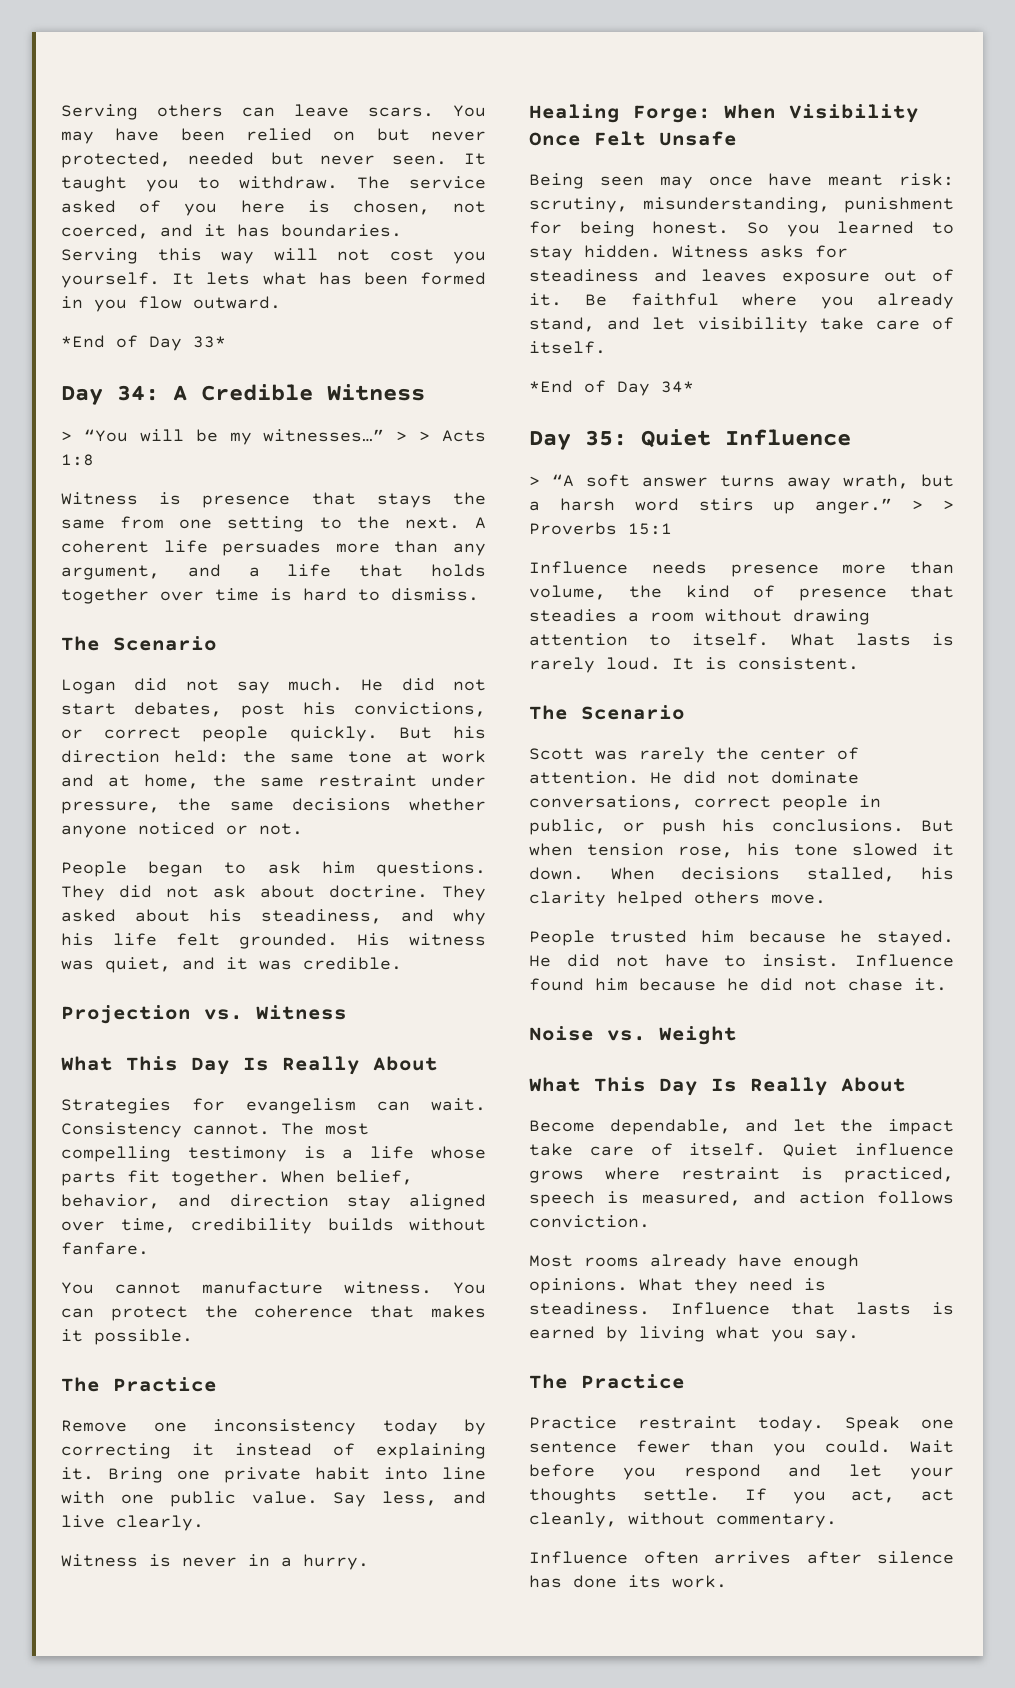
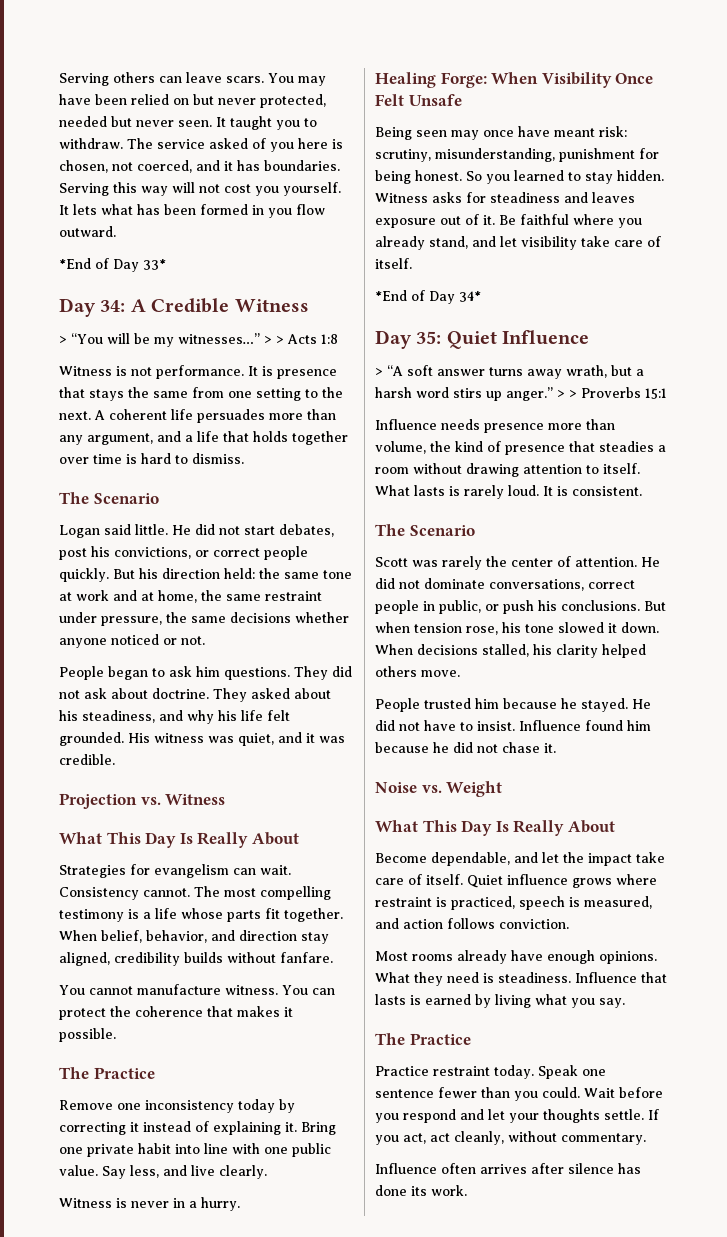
(182, 498) none -> [131,365,273,379] not performance. It is
[134,678,344,694] did not say much. -> [104,524,168,535] said little.
[409,1194,486,1210] [61,1218,176,1233] aligned over time, -> [59,952,110,966] aligned,

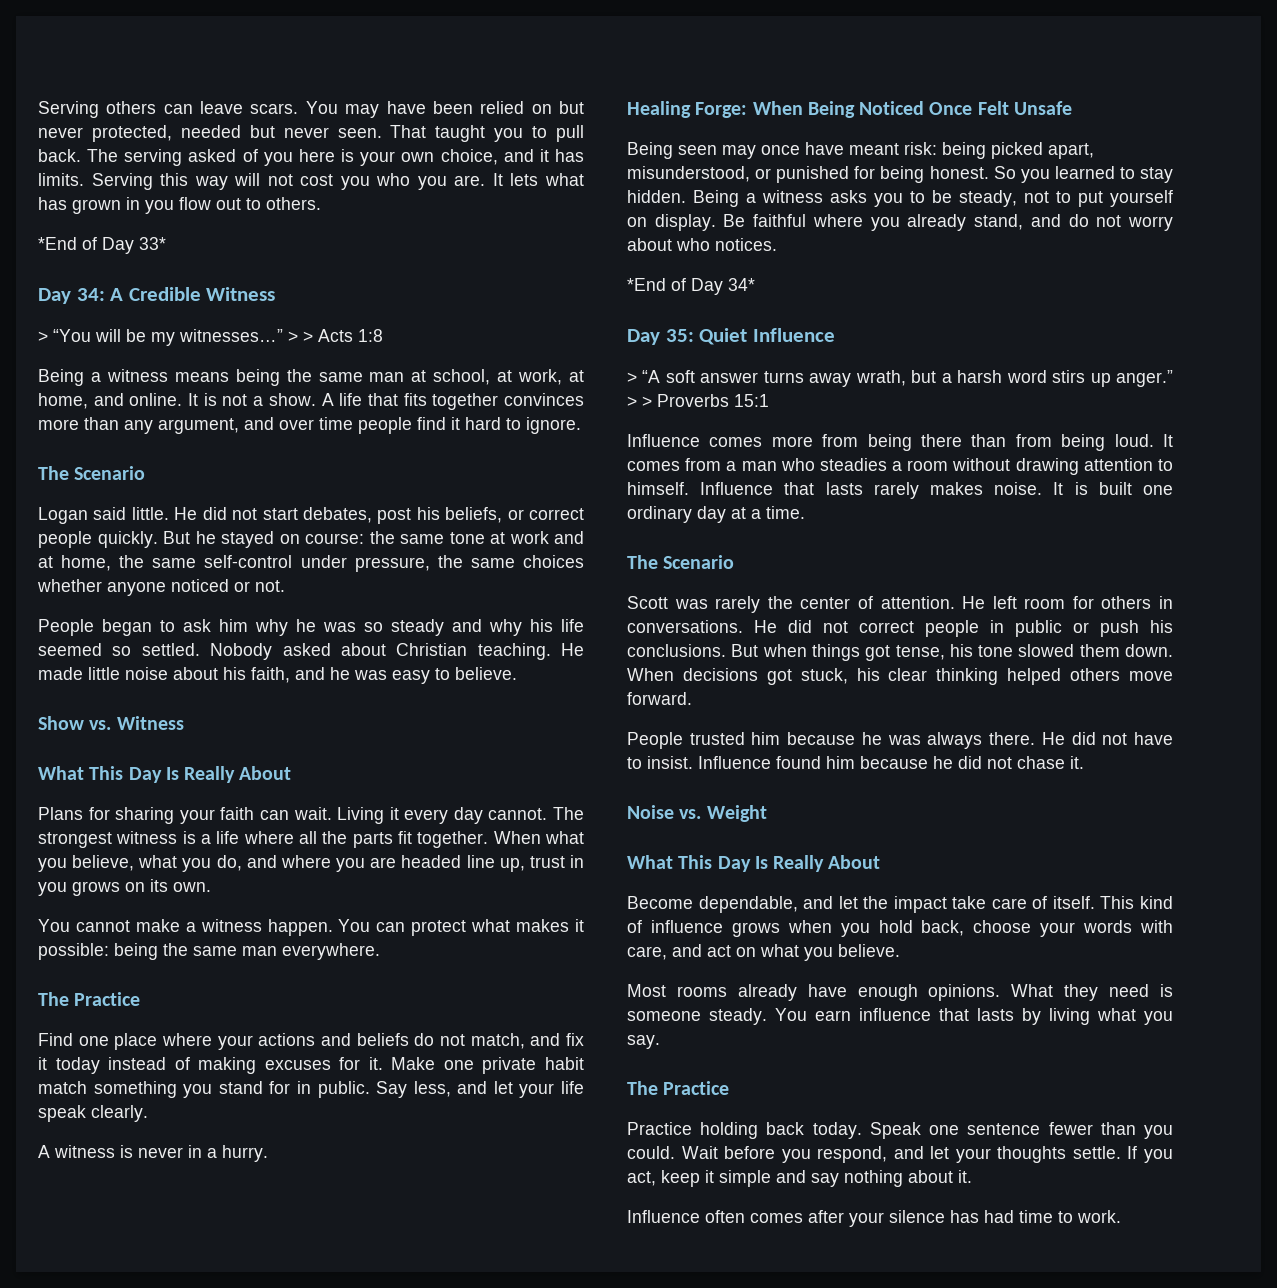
[216,117,226,127] It -> [390,125,427,138] That
[59,138,205,149] withdraw. The service -> [555,125,584,142] [38,149,183,166] pull back. The serving
[59,160,192,173] chosen, not coerced, -> [360,149,498,166] your own choice,
[264,160,340,171] boundaries. -> [38,173,84,186] limits.
[283,182,341,196] yourself. -> [376,173,486,190] who you are.
[164,204,248,215] been formed -> [72,199,121,214] grown
[59,226,116,237] outward. -> [216,197,321,210] out to others.
[59,365,337,379] [59,387,343,401] [59,409,265,423] Witness is not performance. It is presence that stays the same from one setting to the next. A coherent life persuades -> [38,369,584,386] [38,393,584,410] Being a witness means being the same man at school, at work, at home, and online. It is not a show. A life that fits together convinces
[185,431,348,445] [59,454,137,464] a life that holds together over time is -> [279,417,460,434] over time people find it
[192,453,244,464] dismiss. -> [526,417,581,434] ignore.
[114,547,191,559] convictions, -> [445,507,503,523] beliefs,
[139,568,255,579] his direction held: -> [195,531,364,548] he stayed on course:
[265,591,322,601] restraint -> [204,555,293,568] self-control
[230,612,291,623] decisions -> [522,555,584,568] choices
[224,666,352,680] [59,688,331,702] [59,710,290,724] [59,732,345,746] [59,754,115,765] [59,793,137,809] questions. They did not ask about doctrine. They asked about his steadiness, and why his life felt grounded. His witness was quiet, and it was credible. // Projection -> [255,619,584,636] [38,643,584,660] [38,667,517,684] [38,716,84,730] why he was so steady and why his life seemed so settled. Nobody asked about Christian teaching. He made little noise about his faith, and he was easy to believe. // Show
[59,864,291,878] [59,886,331,900] [59,908,343,922] [59,930,329,944] [59,952,333,966] [59,984,335,995] [59,1006,293,1020] [59,1028,116,1042] [59,1067,155,1079] [59,1099,295,1113] [59,1121,336,1135] [59,1143,331,1157] [59,1165,215,1179] Strategies for evangelism can wait. Consistency cannot. The most compelling testimony is a life whose parts fit together. When belief, behavior, and direction stay aligned, credibility builds without fanfare. // You cannot manufacture witness. You can protect the coherence that makes it possible. // The Practice // Remove one inconsistency today by correcting it instead of explaining it. Bring one private habit into line with one public value. Say less, and live -> [38,807,584,824] [38,831,584,848] [38,855,584,872] [38,879,211,896] [38,919,585,936] [38,943,380,960] [38,992,141,1006] [38,1033,585,1050] [38,1057,584,1074] [38,1081,584,1098] [38,1105,86,1122] Plans for sharing your faith can wait. Living it every day cannot. The strongest witness is a life where all the parts fit together. When what you believe, what you do, and where you are headed line up, trust in you grows on its own. // You cannot make a witness happen. You can protect what makes it possible: being the same man everywhere. // The Practice // Find one place where your actions and beliefs do not match, and fix it today instead of making excuses for it. Make one private habit match something you stand for in public. Say less, and let your life speak
[59,1198,112,1208] Witness -> [38,1145,115,1158] A witness
[541,72,612,88] Visibility -> [807,101,925,118] Being Noticed
[375,148,635,162] scrutiny, misunderstanding, punishment -> [942,142,1094,159] [627,166,850,183] being picked apart, misunderstood, or punished
[375,192,635,203] [375,214,495,228] Witness asks for steadiness and leaves exposure out of it. -> [693,190,1173,207] [627,214,716,231] Being a witness asks you to be steady, not to put yourself on display.
[500,236,661,250] [375,258,412,269] let visibility take care of itself. -> [1068,214,1173,231] [627,238,777,251] do not worry about who notices.
[441,419,615,433] [375,441,595,455] needs presence more than volume, the kind of presence that -> [709,434,1173,451] [627,458,815,471] comes more from being there than from being loud. It comes from a man who
[603,463,640,474] [375,485,642,499] itself. What lasts is rarely loud. It is consistent. -> [627,482,1173,499] [627,506,805,523] himself. Influence that lasts rarely makes noise. It is built one ordinary day at a time.
[375,578,584,591] did not dominate conversations, -> [992,596,1173,609] [627,620,848,633] left room for others in conversations. He did not
[439,600,481,614] public, -> [1015,620,1062,637] public
[414,623,498,635] tension rose, -> [811,644,945,661] things got tense,
[608,623,617,633] it -> [1079,644,1120,657] them
[482,644,646,658] [375,666,460,677] stalled, his clarity helped others move. -> [766,668,1173,685] [627,692,692,705] got stuck, his clear thinking helped others move forward.
[581,698,628,712] stayed. -> [887,732,1036,749] was always there.
[467,874,657,888] [375,896,652,910] [375,918,569,929] Quiet influence grows where restraint is practiced, speech is measured, and action follows conviction. -> [1100,896,1173,909] [627,920,1173,937] [627,944,900,961] This kind of influence grows when you hold back, choose your words with care, and act on what you believe.
[498,972,667,983] [375,994,471,1005] steadiness. Influence that lasts is earned -> [627,1008,1014,1025] someone steady. You earn influence that lasts
[433,1066,490,1076] restraint -> [700,1122,805,1139] holding back
[403,1109,456,1123] respond -> [817,1146,888,1163] respond,
[430,1131,646,1145] [375,1163,641,1174] [375,1185,427,1196] act cleanly, without commentary. // Influence often arrives after silence has done its -> [661,1170,972,1187] [627,1210,1073,1227] keep it simple and say nothing about it. // Influence often comes after your silence has had time to

